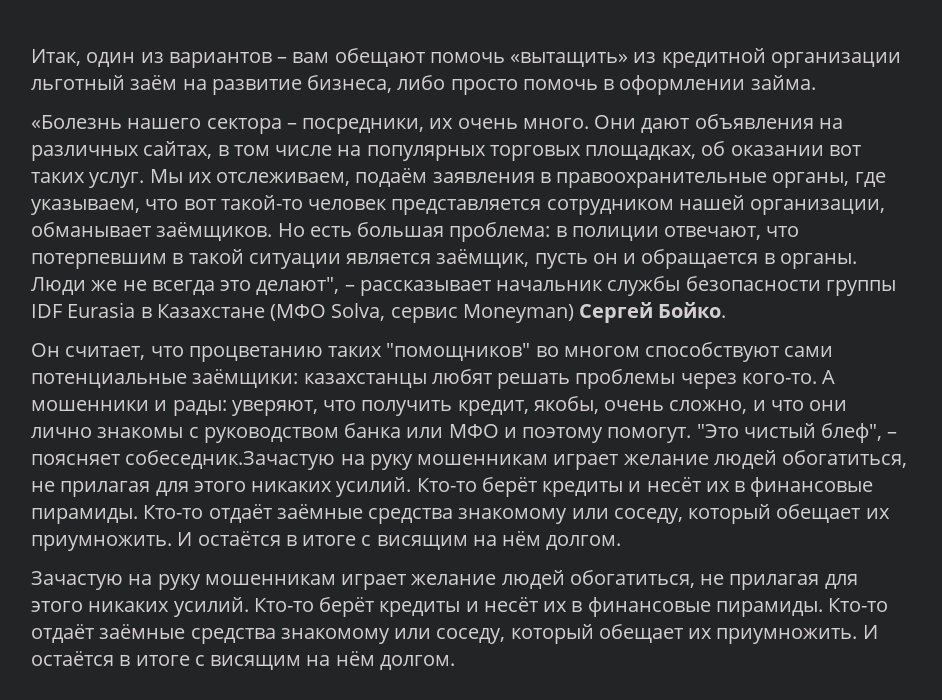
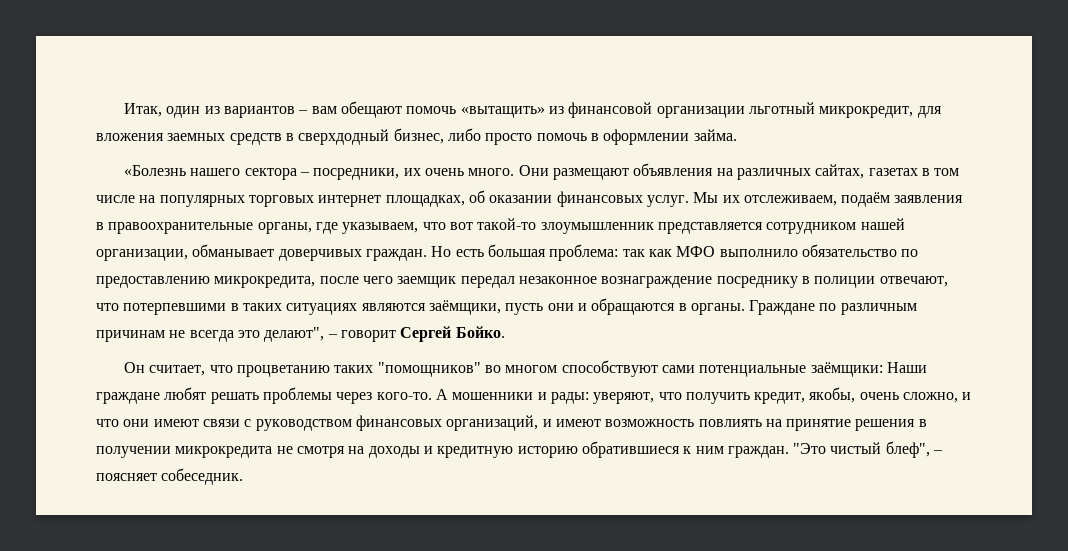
[661,48,766,68] кредитной -> [568,102,653,118] финансовой
[130,75,393,95] заём на развитие бизнеса, -> [819,106,942,118] [96,128,444,145] микрокредит, для вложения заемных средств в сверхдодный бизнес,
[641,118,690,133] дают -> [552,168,629,180] размещают
(213, 150) none -> [868,168,918,176] газетах
(581, 153) none -> [318,195,382,207] интернет
[828,145,861,156] [31,172,85,183] вот таких -> [556,191,643,207] финансовых
[308,199,388,210] человек -> [540,222,654,234] злоумышленник
[156,222,273,241] заёмщиков. -> [278,249,427,261] доверчивых граждан.
[555,226,800,241] [31,249,857,269] [31,277,118,295] в полиции отвечают, что потерпевшим в такой ситуации является заёмщик, пусть он и обращается в органы. Люди же -> [622,244,919,257] [96,276,948,288] [96,298,917,315] [96,330,165,342] так как МФО выполнило обязательство по предоставлению микрокредита, после чего заемщик передал незаконное вознаграждение посреднику в полиции отвечают, что потерпевшими в таких ситуациях являются заёмщики, пусть они и обращаются в органы. Граждане по различным причинам
[359,276,896,296] [31,302,574,323] рассказывает начальник службы безопасности группы IDF Eurasia в Казахстане (МФО Solva, сервис Moneyman) -> [340,330,396,342] говорит
[303,373,427,388] казахстанцы -> [886,362,927,373] [96,392,160,404] Наши граждане
[31,423,692,443] лично знакомы с руководством банка или МФО и поэтому помогут. -> [153,415,927,431] [96,441,789,458] имеют связи с руководством финансовых организаций, и имеют возможность повлиять на принятие решения в получении микрокредита не смотря на доходы и кредитную историю обратившиеся к ним граждан.
[125,450,908,470] [31,477,874,497] [31,504,890,524] [31,531,622,551] [31,570,858,590] [31,597,889,617] [31,624,878,644] [31,651,455,670] собеседник.Зачастую на руку мошенникам играет желание людей обогатиться, не прилагая для этого никаких усилий. Кто-то берёт кредиты и несёт их в финансовые пирамиды. Кто-то отдаёт заёмные средства знакомому или соседу, который обещает их приумножить. И остаётся в итоге с висящим на нём долгом. // Зачастую на руку мошенникам играет желание людей обогатиться, не прилагая для этого никаких усилий. Кто-то берёт кредиты и несёт их в финансовые пирамиды. Кто-то отдаёт заёмные средства знакомому или соседу, который обещает их приумножить. И остаётся в итоге с висящим на нём долгом. -> [161,468,244,485] собеседник.

